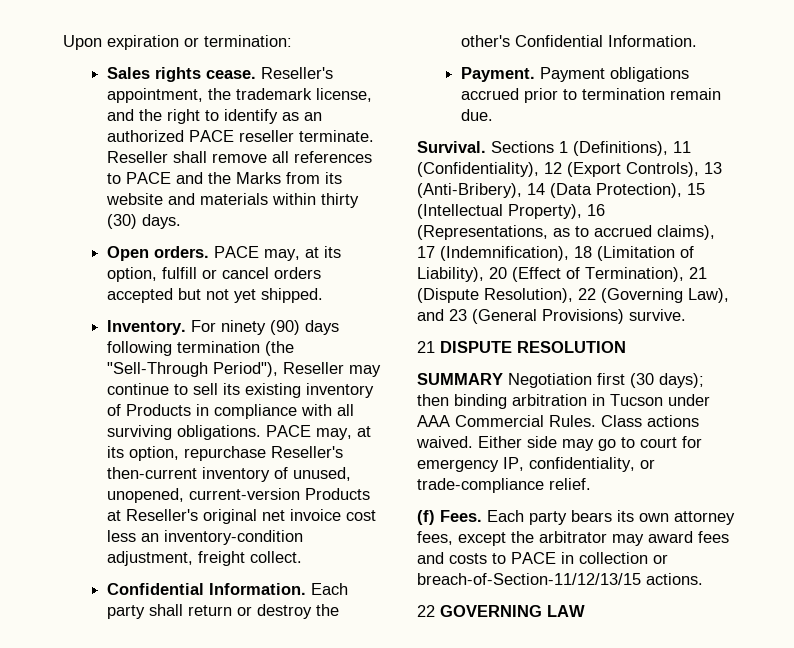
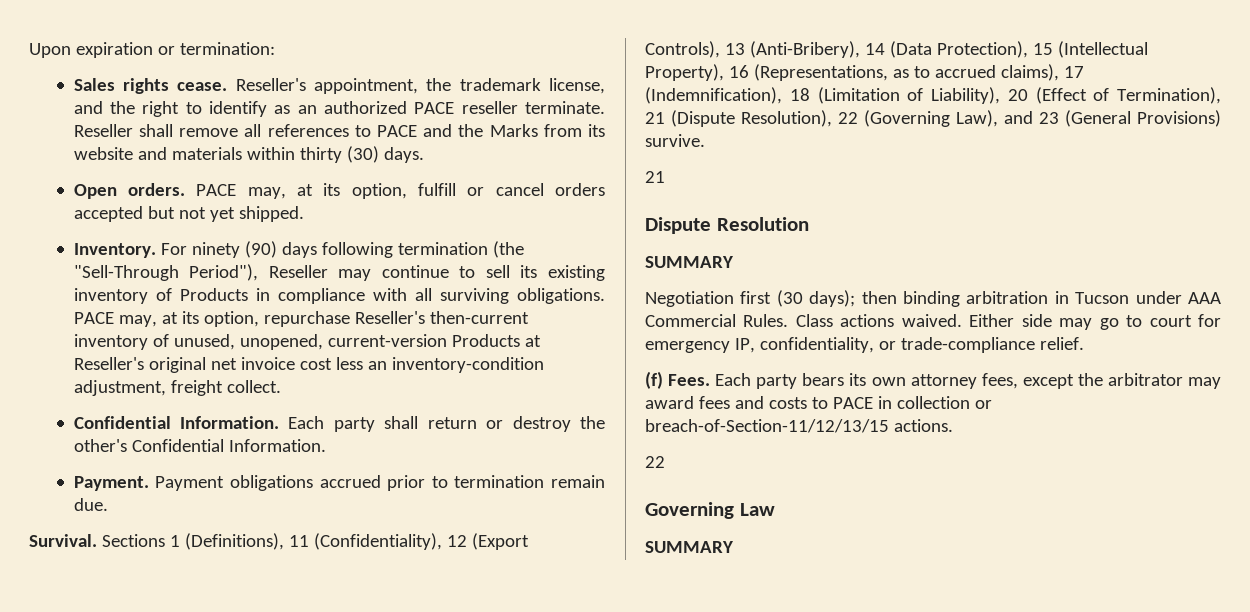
[440,341,626,353] [417,373,503,385] DISPUTE RESOLUTION // SUMMARY -> [645,217,809,234] [645,256,734,268] // Dispute Resolution // SUMMARY //
[440,605,585,617] GOVERNING LAW -> [645,502,775,519] [645,541,734,553] // Governing Law // SUMMARY

